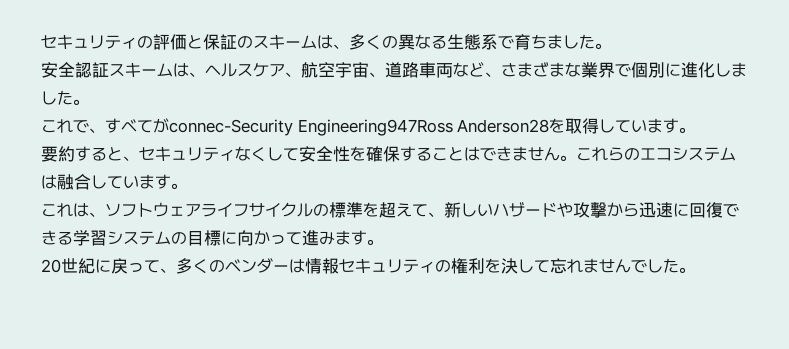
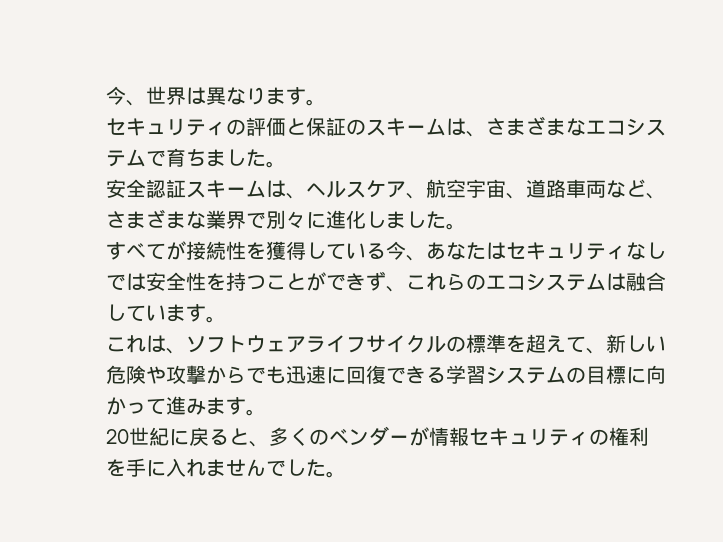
(41, 41) none -> [106,86,326,106] 今、世界は異なります。 //
[349,34,498,50] 多くの異なる生態系 -> [486,116,666,136] [106,149,146,167] さまざまなエコシステム
[631,62,665,78] 個別 -> [266,210,306,229] 別々
[41,118,696,136] [41,146,139,162] これで、すべてがconnec-Security Engineering947Ross Anderson28を取得しています。 // 要約すると、 -> [106,241,506,261] すべてが接続性を獲得している今、あなたは
[251,147,299,162] くして -> [646,242,666,259] [106,273,146,291] しでは
[366,146,576,162] 確保することはできません。 -> [226,271,406,292] 持つことができず、
[493,202,557,217] ハザード -> [106,365,146,384] 危険
(639, 210) none -> [246,366,286,384] でも
[128,260,160,273] って -> [209,428,249,445] ると
[289,259,305,273] は -> [409,427,429,446] が
[501,258,567,274] 決して忘 -> [126,458,186,477] 手に入

